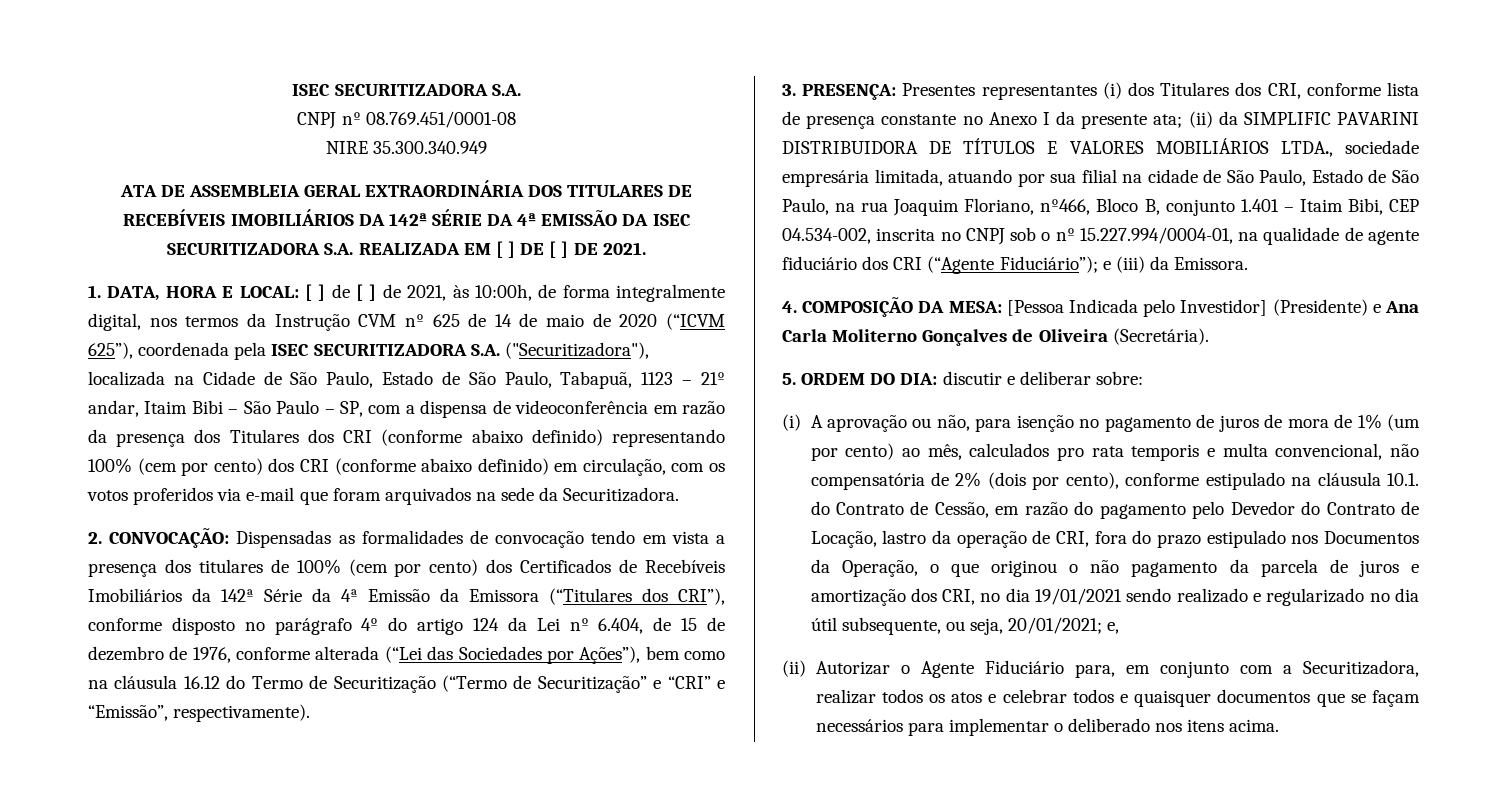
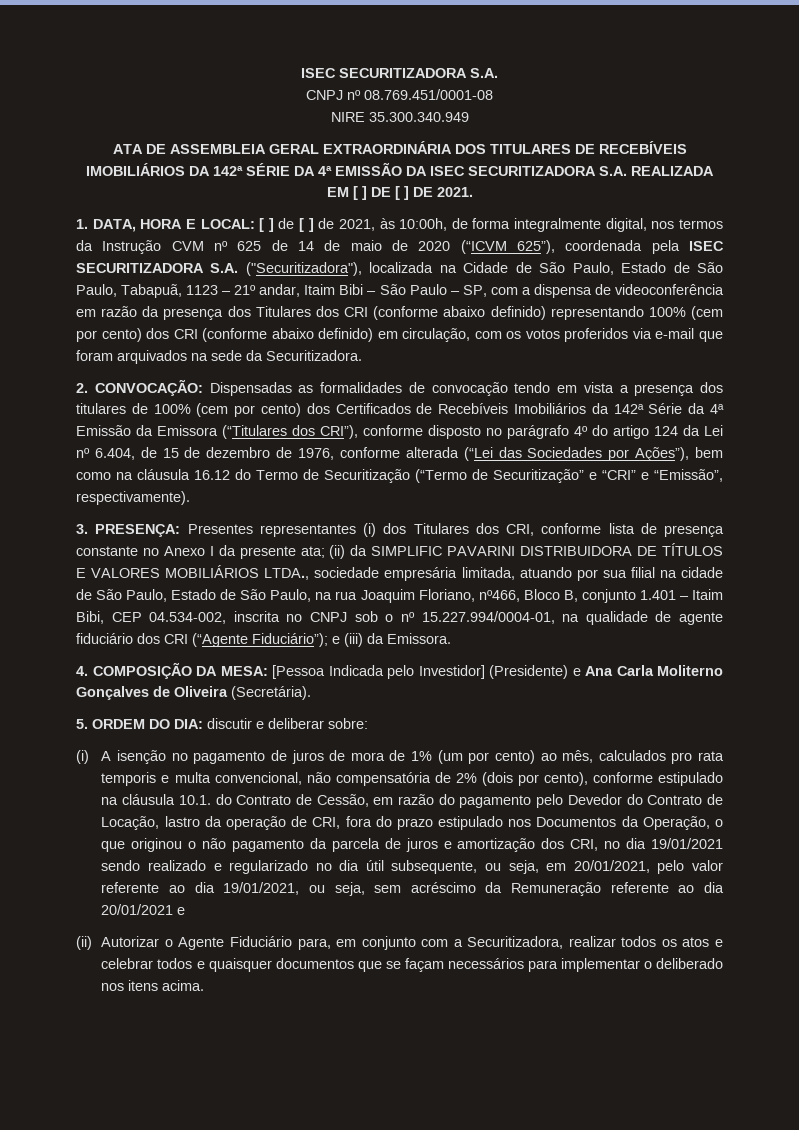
[826,415,1012,432] aprovação ou não, para -> (112, 756) none
[1008,617,1120,634] 20/01/2021; e, -> [546,860,723,874] [101,882,724,896] [101,904,186,915] em 20/01/2021, pelo valor referente ao dia 19/01/2021, ou seja, sem acréscimo da Remuneração referente ao dia 20/01/2021 e

